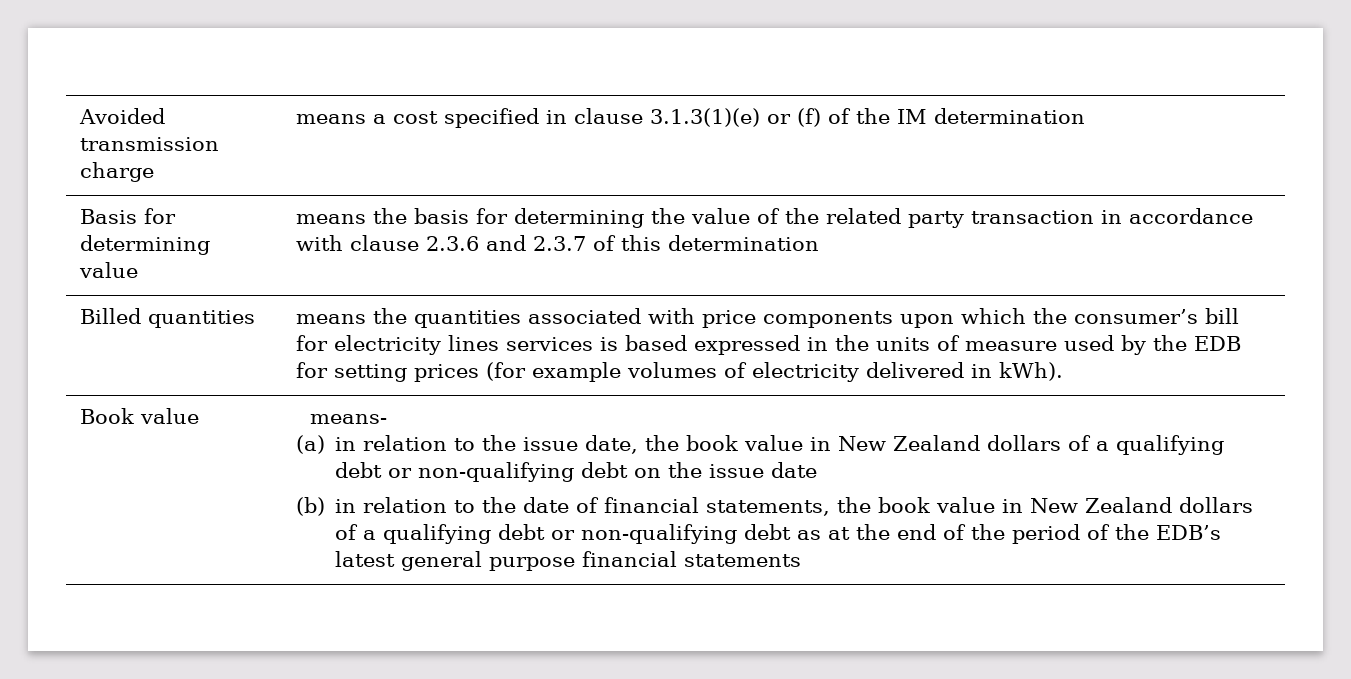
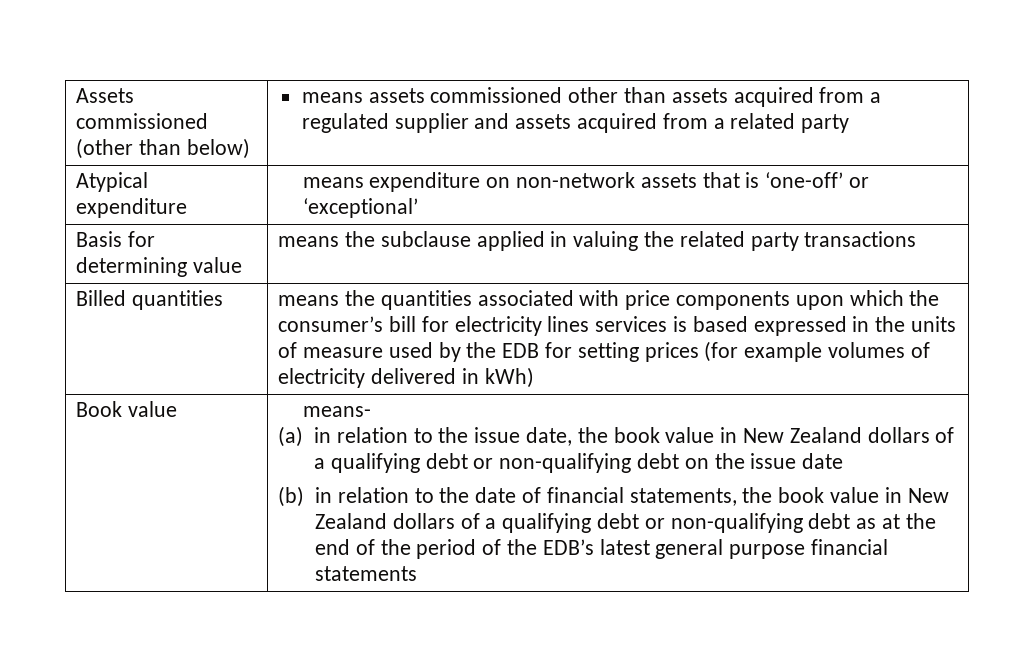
[79,108,166,124] [80,137,220,151] [80,162,155,182] [296,108,1086,128] Avoided transmission charge | means a cost specified in clause 3.1.3(1)(e) or (f) of the IM determination -> [76,88,135,103] [76,113,209,129] [76,138,250,159] [301,87,882,107] [301,113,850,133] [76,172,149,192] [76,198,188,218] [302,172,870,192] [302,198,418,218] Assets commissioned (other than below) | means assets commissioned other than assets acquired from a regulated supplier and assets acquired from a related party // Atypical expenditure | means expenditure on non-network assets that is ‘one-off’ or ‘exceptional’
[414,208,1254,228] [296,235,820,251] basis for determining the value of the related party transaction in accordance with clause 2.3.6 and 2.3.7 of this determination -> [380,231,917,251] subclause applied in valuing the related party transactions
[999,362,1064,381] kWh). -> [484,367,534,388] kWh)

